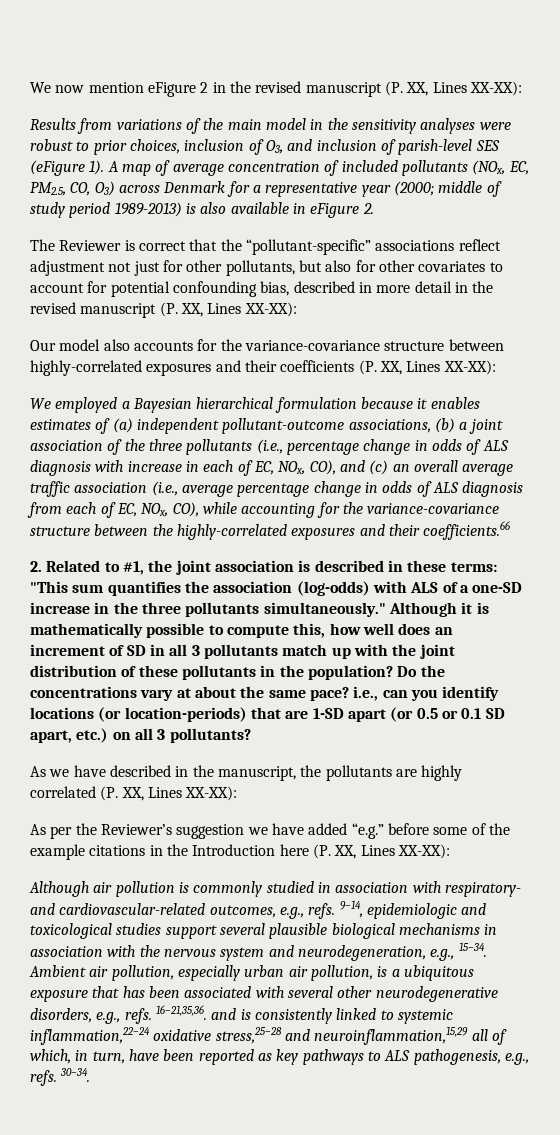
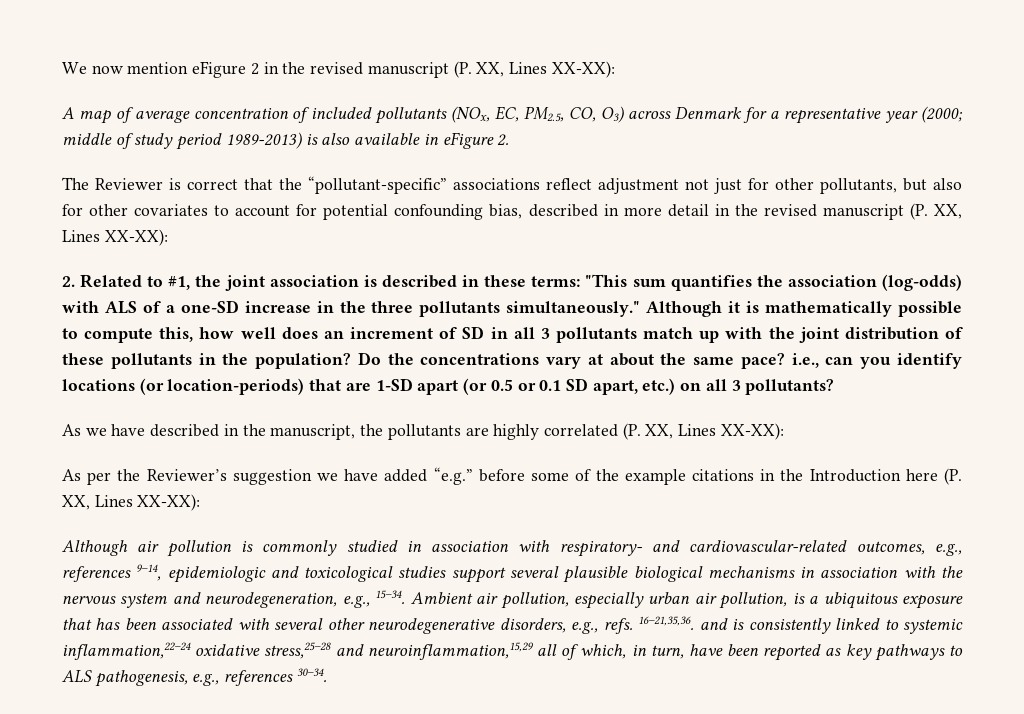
[30,118,511,134] [30,139,500,155] [30,160,105,176] Results from variations of the main model in the sensitivity analyses were robust to prior choices, inclusion of O3, and inclusion of parish-level SES (eFigure 1). -> (615, 69) none
[30,339,504,351] [30,360,496,376] [30,397,480,413] [30,418,503,434] [30,439,509,455] [30,460,514,476] [30,481,524,497] [27,502,500,518] [30,521,511,540] // Our model also accounts for the variance-covariance structure between highly-correlated exposures and their coefficients (P. XX, Lines XX-XX): // We employed a Bayesian hierarchical formulation because it enables estimates of (a) independent pollutant-outcome associations, (b) a joint association of the three pollutants (i.e., percentage change in odds of ALS diagnosis with increase in each of EC, NOx, CO), and (c) an overall average traffic association (i.e., average percentage change in odds of ALS diagnosis from each of EC, NOx, CO), while accounting for the variance-covariance structure between the highly-correlated exposures and their coefficients.66 -> (168, 237) none
[308,903,336,919] refs. -> [62,566,131,582] references
[30,1070,57,1086] refs. -> [224,670,294,686] references

